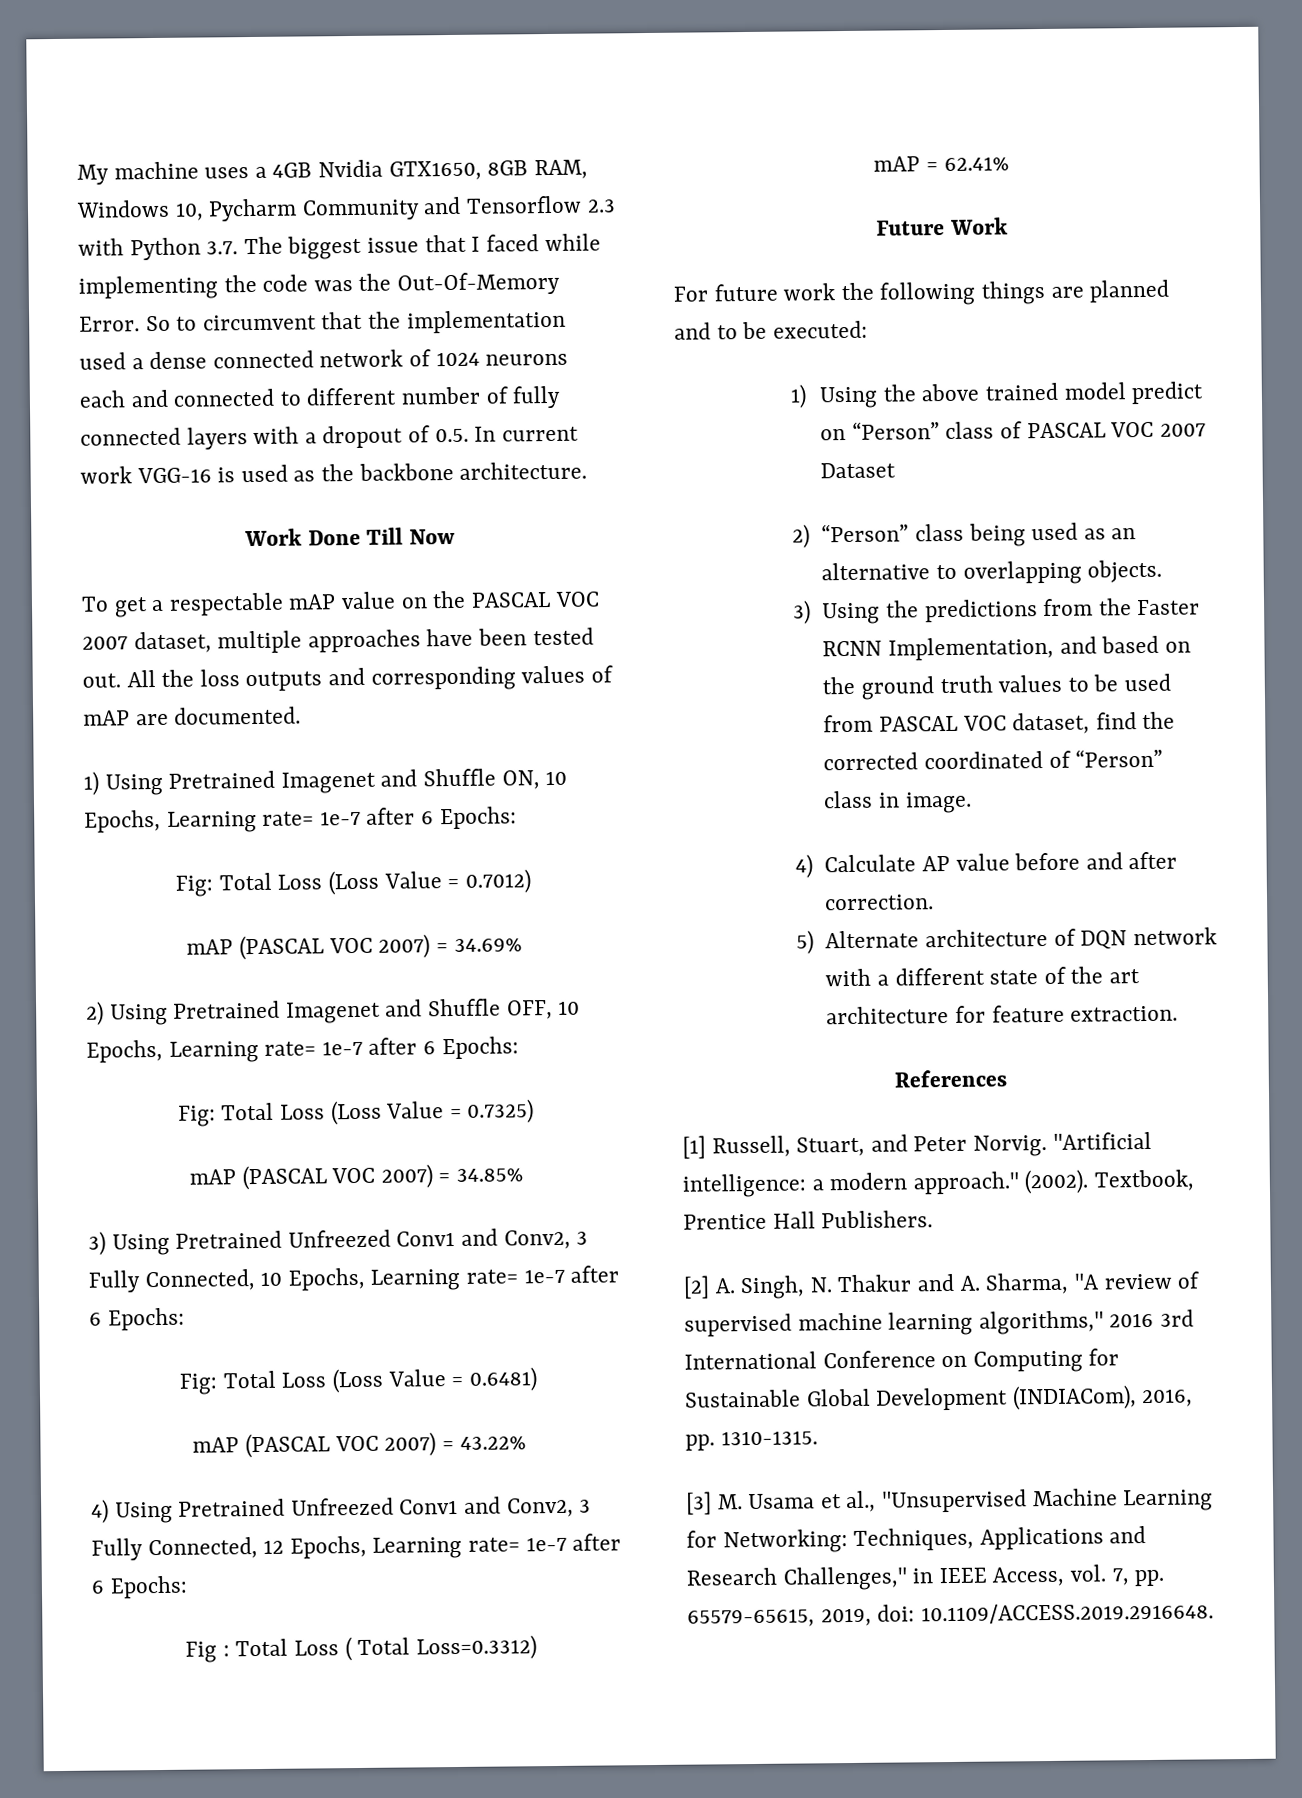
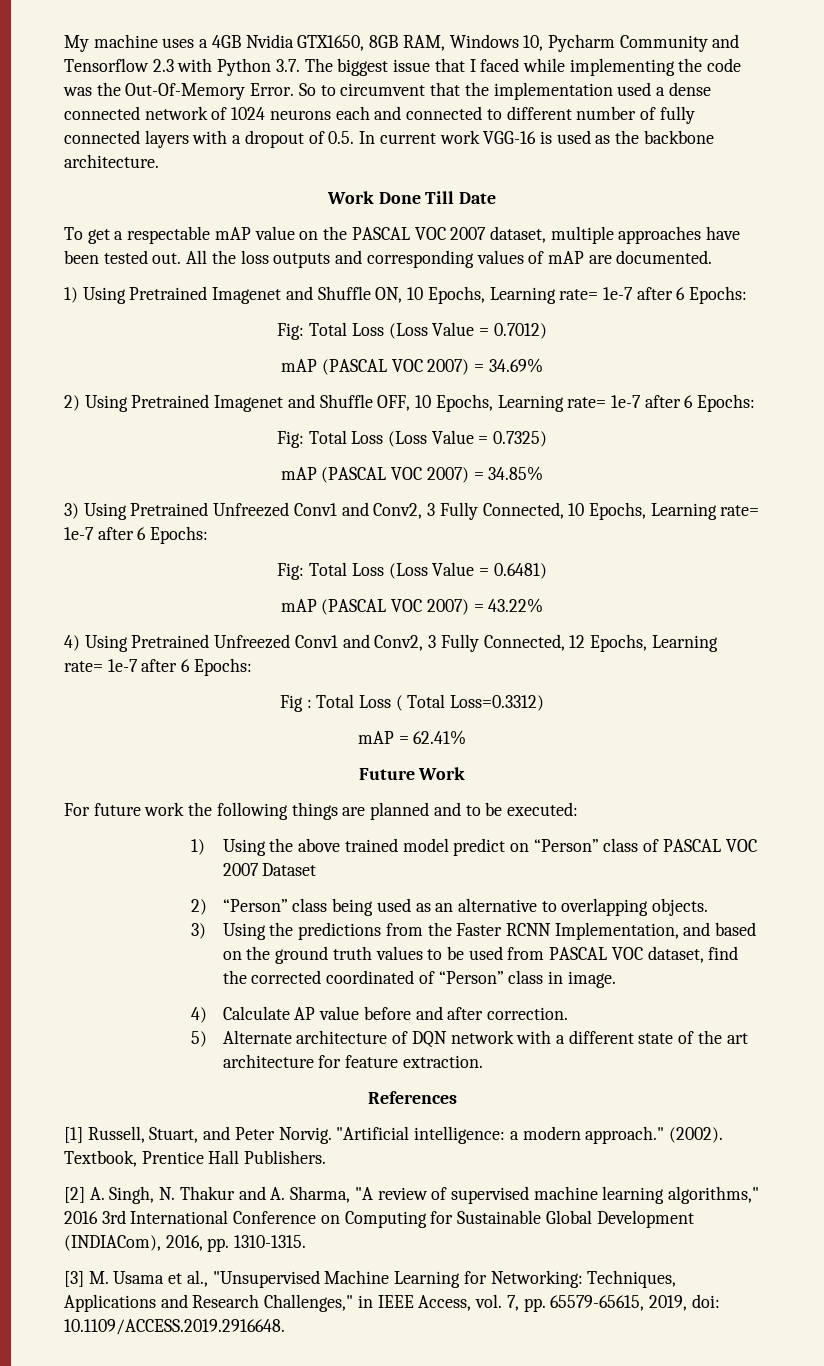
[408,528,455,545] Now -> [459,192,497,204] Date

